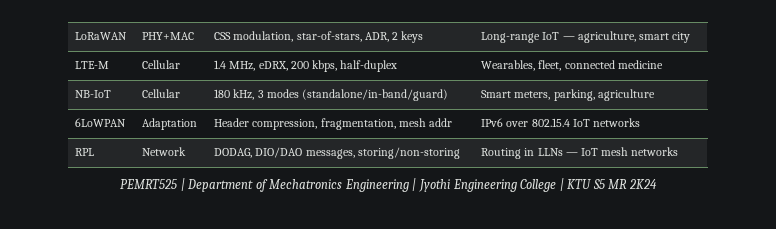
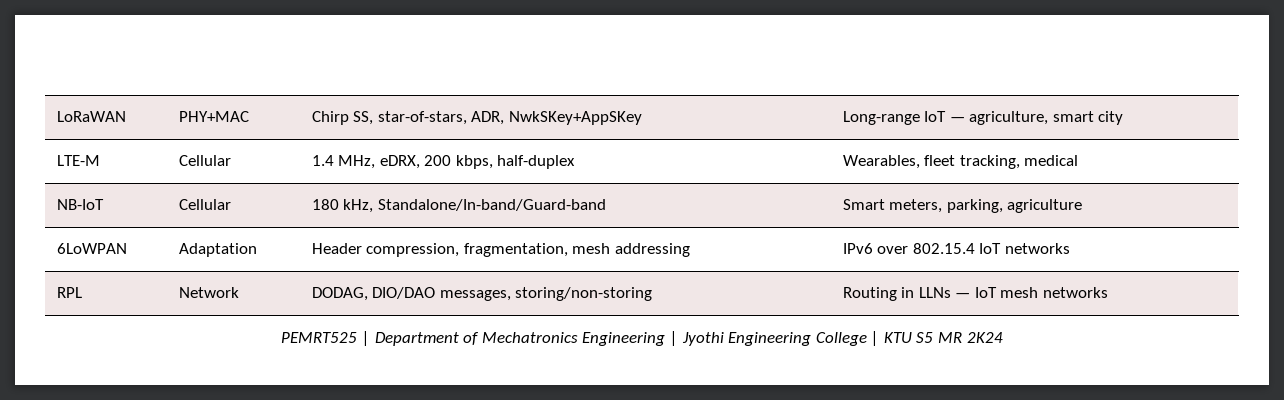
[214,31,423,43] CSS modulation, star-of-stars, ADR, 2 keys -> [311,111,642,125] Chirp SS, star-of-stars, ADR, NwkSKey+AppSKey
[538,60,663,71] fleet, connected medicine -> [924,155,1079,169] fleet tracking, medical
[257,89,448,101] 3 modes (standalone/in-band/guard) -> [377,199,606,211] Standalone/In-band/Guard-band
[428,118,452,127] addr -> [614,243,690,257] addressing

